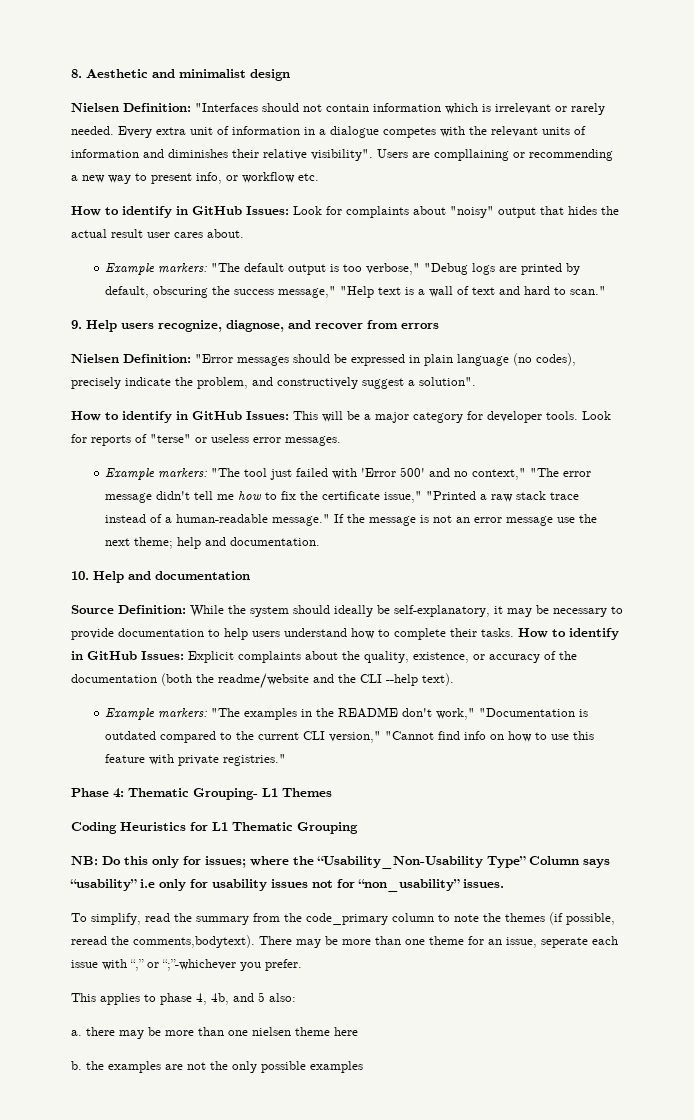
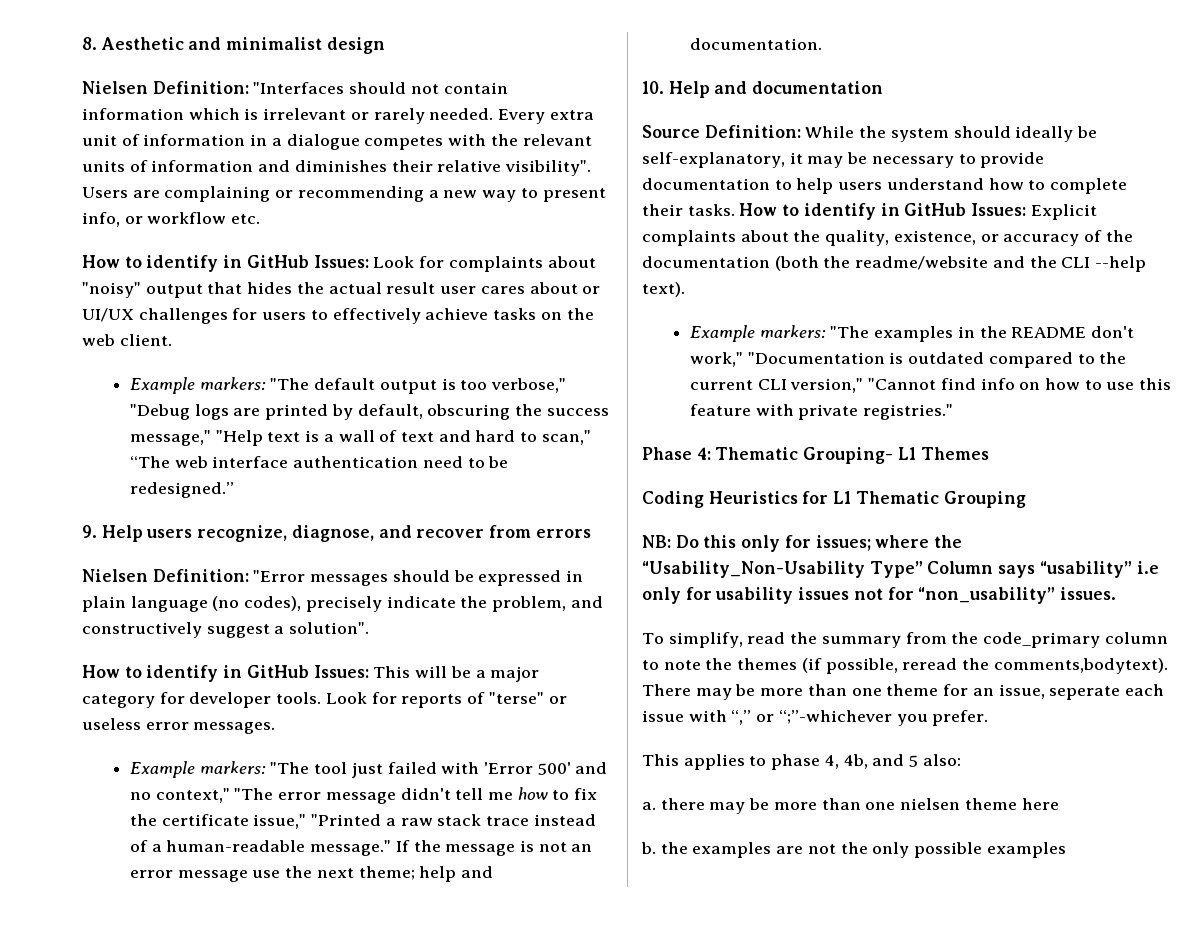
[434,149,509,161] compllaining -> [164,186,271,202] complaining
[207,229,244,238] about. -> [529,282,601,294] [82,308,594,324] [82,334,172,346] about or UI/UX challenges for users to effectively achieve tasks on the web client.
[570,286,607,295] scan." -> [541,430,591,445] [129,456,509,468] [129,482,234,498] scan," “The web interface authentication need to be redesigned.”

